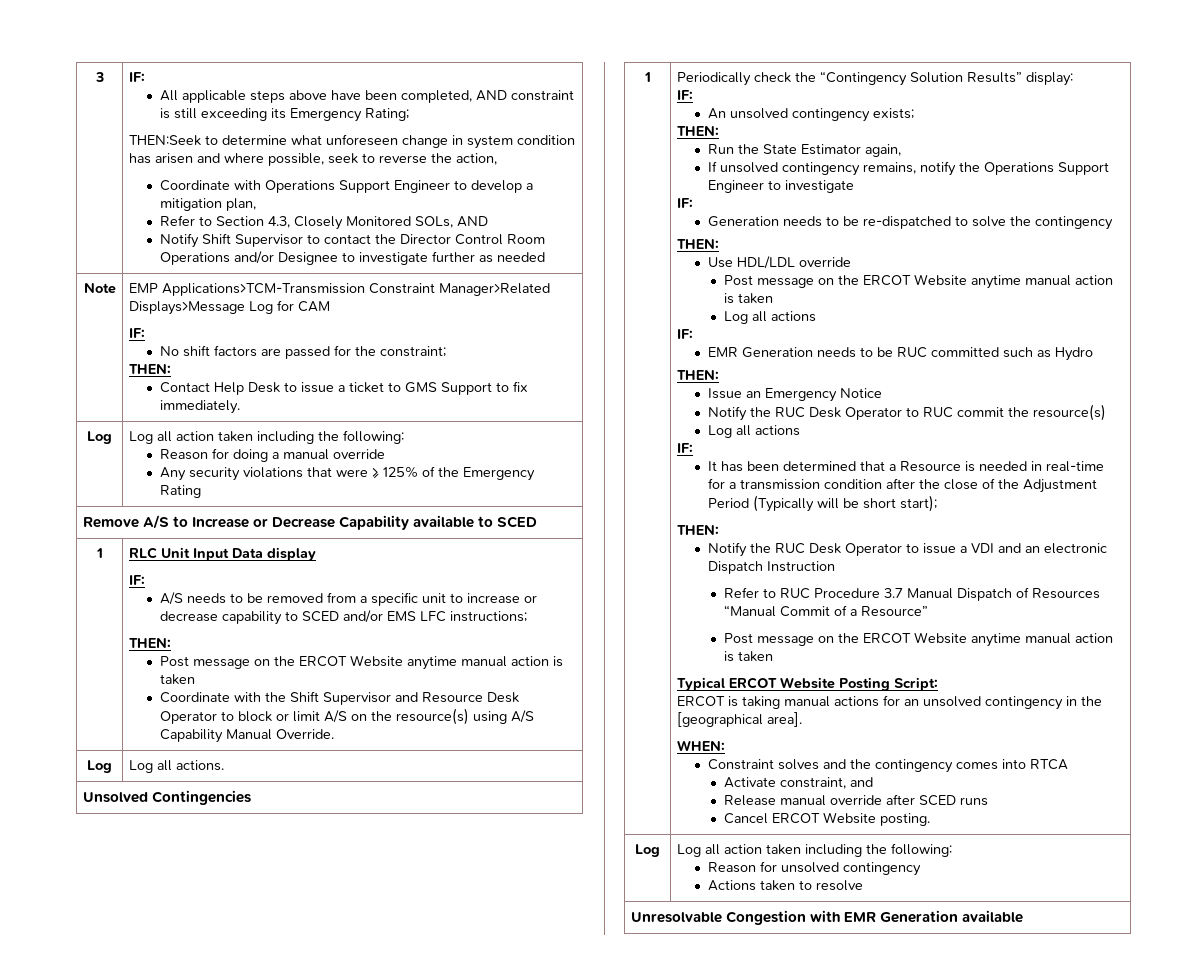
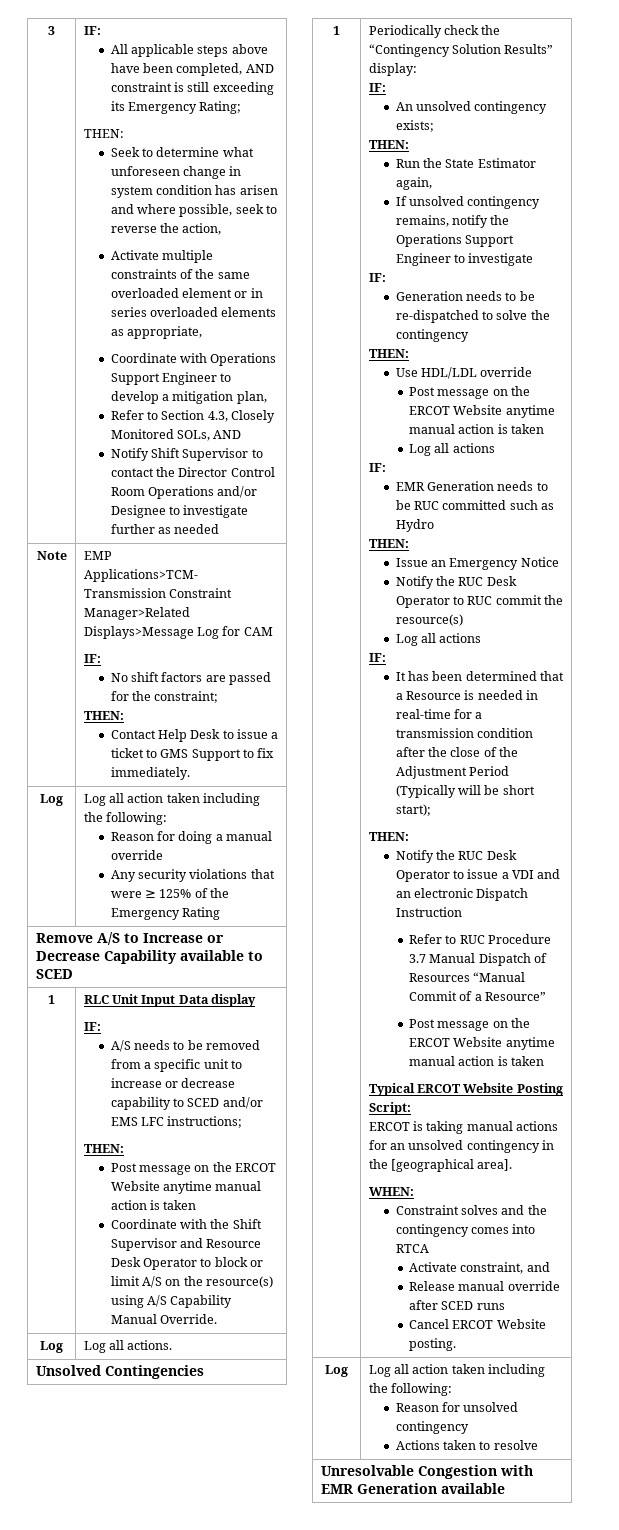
[128,135,201,146] THEN:Seek -> [83,129,124,138] [110,147,140,157] THEN: // Seek
(497, 159) none -> [110,250,213,263] [110,269,250,279] [110,288,263,298] [110,307,277,317] [110,326,202,339] // Activate multiple constraints of the same overloaded element or in series overloaded elements as appropriate,

